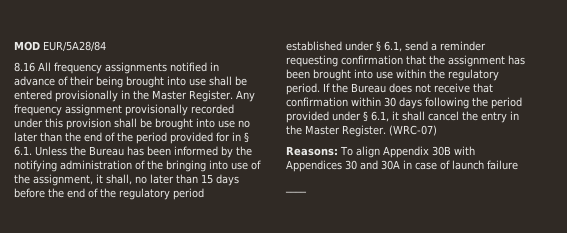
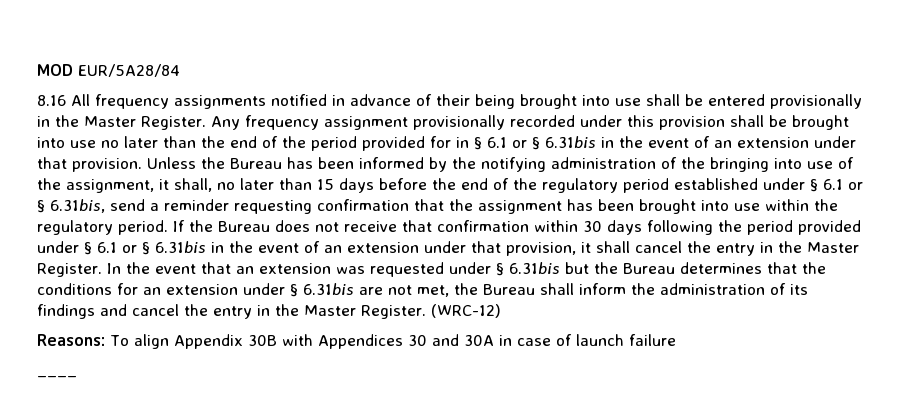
[14,146,32,156] 6.1. -> [487,136,856,150] [37,157,142,172] 6.1 or § 6.31bis in the event of an extension under that provision.
[384,41,402,52] 6.1, -> [823,179,863,190] [37,199,105,213] 6.1 or § 6.31bis,
[371,111,389,122] 6.1, -> [97,241,576,256] 6.1 or § 6.31bis in the event of an extension under that provision,
[389,125,437,136] (WRC-07) -> [107,262,826,277] [37,283,808,297] [37,304,501,319] In the event that an extension was requested under § 6.31bis but the Bureau determines that the conditions for an extension under § 6.31bis are not met, the Bureau shall inform the administration of its findings and cancel the entry in the Master Register. (WRC-12)

